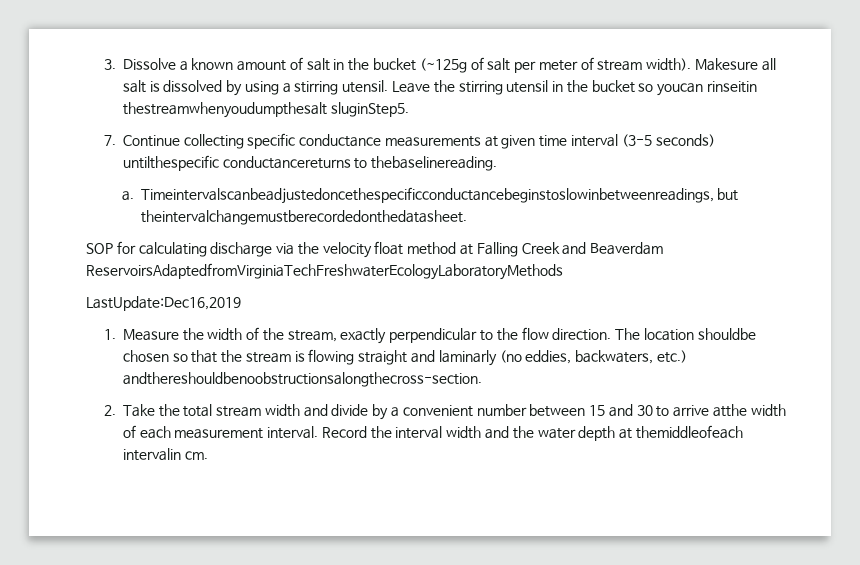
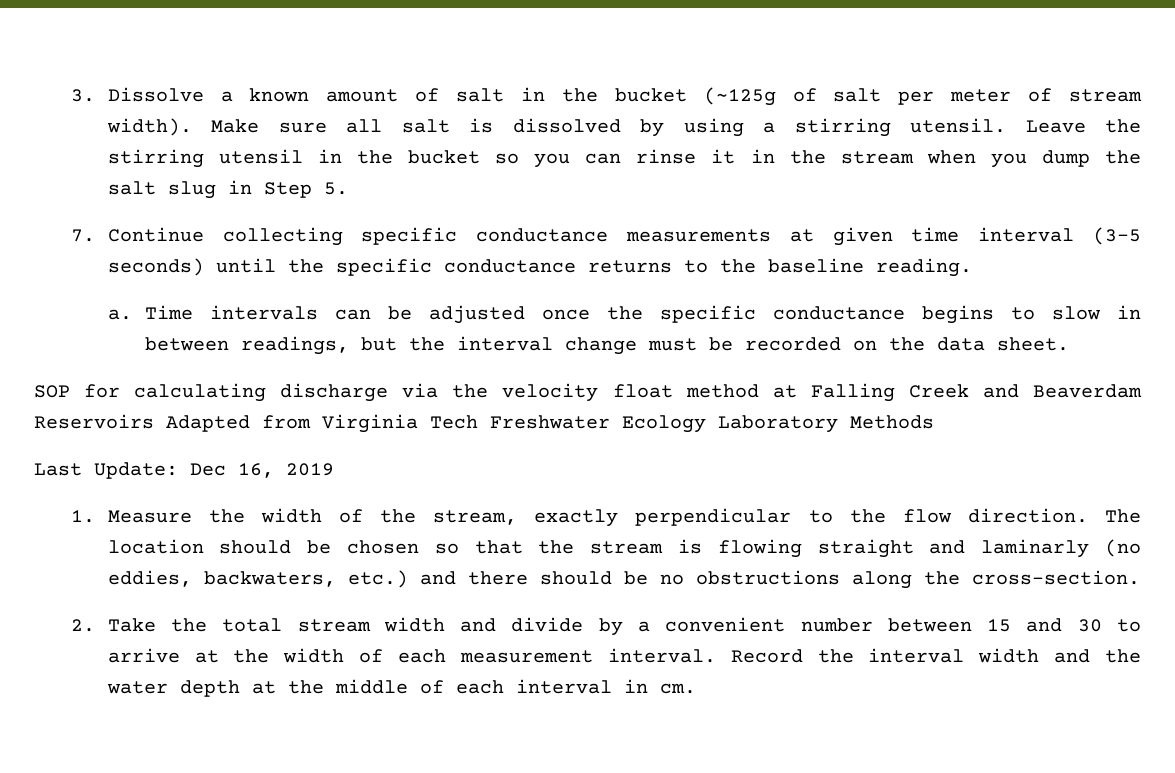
[695,58,759,71] Makesure -> [211,119,327,133] Make sure
[657,81,758,96] [122,102,409,118] youcan rinseitin thestreamwhenyoudumpthesalt sluginStep5. -> [534,149,1141,168] [107,180,348,199] you can rinse it in the stream when you dump the salt slug in Step 5.
[122,155,498,171] [121,187,739,204] [140,210,467,225] untilthespecific conductancereturns to thebaselinereading. // a. Timeintervalscanbeadjustedoncethespecificconductancebeginstoslowinbetweenreadings, but theintervalchangemustberecordedonthedatasheet. -> [215,258,972,277] [107,305,1142,324] [144,336,1069,355] until the specific conductance returns to the baseline reading. // a. Time intervals can be adjusted once the specific conductance begins to slow in between readings, but the interval change must be recorded on the data sheet.
[86,263,563,280] [86,296,241,311] ReservoirsAdaptedfromVirginiaTechFreshwaterEcologyLaboratoryMethods // LastUpdate:Dec16,2019 -> [34,414,934,433] [34,462,334,479] Reservoirs Adapted from Virginia Tech Freshwater Ecology Laboratory Methods // Last Update: Dec 16, 2019
[697,328,756,340] shouldbe -> [219,540,332,554] should be
[122,372,482,387] andthereshouldbenoobstructionsalongthecross-section. -> [419,570,1140,589] and there should be no obstructions along the cross-section.
[712,404,747,417] atthe -> [194,649,270,663] at the
[635,425,743,439] [122,448,181,461] themiddleofeach intervalin -> [287,679,648,694] the middle of each interval in

